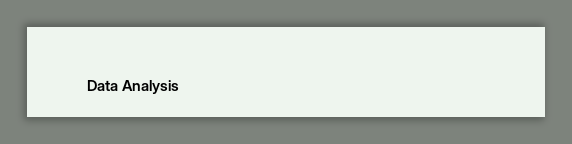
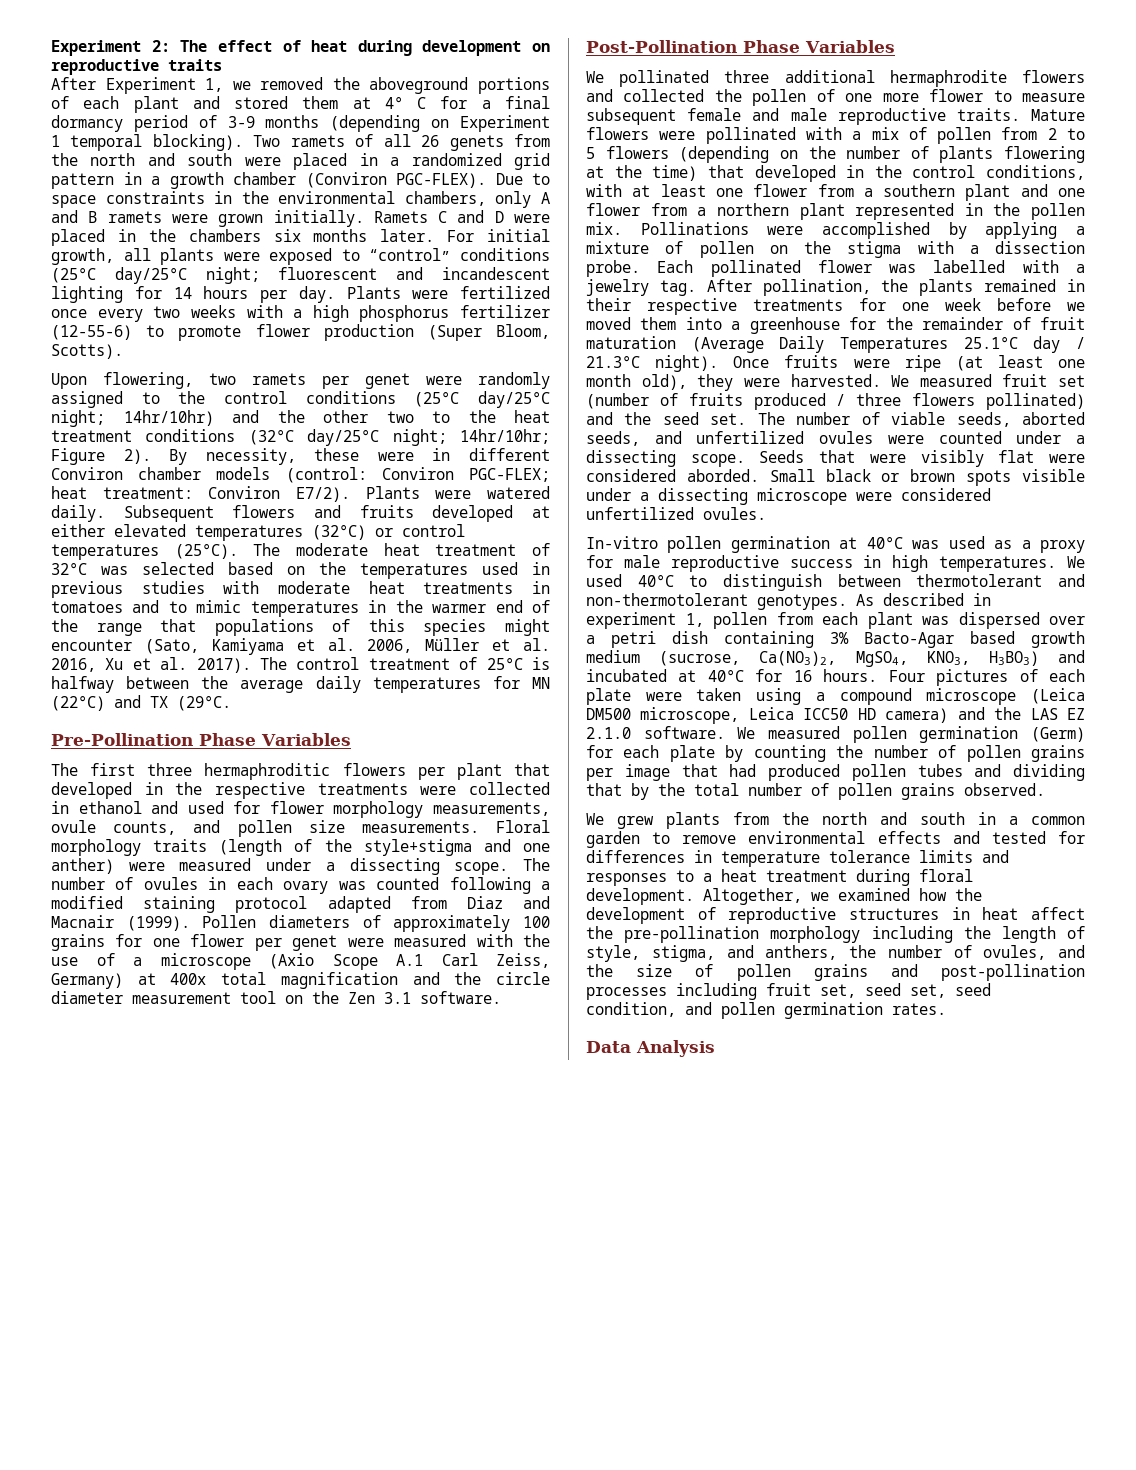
(87, 85) none -> [51,40,550,56] [51,59,222,75] [51,77,550,94] [51,96,550,113] [51,115,550,132] [51,134,551,151] [51,153,551,170] [51,172,550,189] [51,191,550,208] [51,210,550,227] [51,229,550,246] [51,248,550,265] [51,267,550,284] [51,286,550,303] [51,305,550,322] [51,324,550,341] [51,344,123,359] [51,372,550,389] [51,391,550,408] [51,410,550,427] [51,429,550,446] [51,448,550,465] [51,467,550,483] [51,486,550,502] [51,505,550,522] [51,524,465,541] [51,543,550,560] [51,562,550,579] [51,581,550,598] [51,600,551,617] [51,619,550,636] [51,638,550,655] [51,657,550,673] [51,676,550,693] [51,695,231,711] [51,733,351,746] [51,763,551,780] [51,782,550,799] [51,801,550,818] [51,820,550,837] [51,839,551,856] [51,858,550,875] [51,877,551,894] [51,896,550,913] [51,915,550,932] [51,934,551,951] [51,953,550,970] [51,972,550,989] [51,991,501,1004] [586,40,895,53] [586,70,1085,87] [586,89,1085,106] [586,108,1085,125] [586,127,1085,144] [586,146,1085,163] [586,165,1085,182] [586,184,1085,201] [586,203,1085,220] [586,222,1085,239] [586,241,1085,258] [586,260,1085,277] [586,279,1085,296] [586,298,1085,315] [586,317,1085,334] [586,336,1085,353] [586,355,1085,372] [586,374,1085,391] [586,393,1085,410] [586,412,1085,427] [586,431,1085,446] [586,450,1085,467] [586,469,1085,486] [586,488,991,505] [586,507,766,520] [586,536,1085,553] [586,555,1085,572] [586,574,1085,591] [586,593,991,610] [586,612,1085,629] [586,631,1085,648] [586,650,1085,667] [586,669,1085,686] [586,688,1085,705] [586,707,1085,724] [586,726,1085,743] [586,745,1085,762] [586,764,1085,781] [586,783,1045,800] [586,812,1085,829] [586,831,1085,848] [586,850,1009,867] [586,869,973,886] [586,888,982,905] [586,907,1085,924] [586,926,1085,943] [586,945,1085,962] [586,964,1085,981] [586,983,991,1000] [586,1002,946,1019] Experiment 2: The effect of heat during development on reproductive traits // After Experiment 1, we removed the aboveground portions of each plant and stored them at 4° C for a final dormancy period of 3-9 months (depending on Experiment 1 temporal blocking). Two ramets of all 26 genets from the north and south were placed in a randomized grid pattern in a growth chamber (Conviron PGC-FLEX). Due to space constraints in the environmental chambers, only A and B ramets were grown initially. Ramets C and D were placed in the chambers six months later. For initial growth, all plants were exposed to “control” conditions (25°C day/25°C night; fluorescent and incandescent lighting for 14 hours per day. Plants were fertilized once every two weeks with a high phosphorus fertilizer (12-55-6) to promote flower production (Super Bloom, Scotts). // Upon flowering, two ramets per genet were randomly assigned to the control conditions (25°C day/25°C night; 14hr/10hr) and the other two to the heat treatment conditions (32°C day/25°C night; 14hr/10hr; Figure 2). By necessity, these were in different Conviron chamber models (control: Conviron PGC-FLEX; heat treatment: Conviron E7/2). Plants were watered daily. Subsequent flowers and fruits developed at either elevated temperatures (32°C) or control temperatures (25°C). The moderate heat treatment of 32°C was selected based on the temperatures used in previous studies with moderate heat treatments in tomatoes and to mimic temperatures in the warmer end of the range that populations of this species might encounter (Sato, Kamiyama et al. 2006, Müller et al. 2016, Xu et al. 2017). The control treatment of 25°C is halfway between the average daily temperatures for MN (22°C) and TX (29°C. // Pre-Pollination Phase Variables // The first three hermaphroditic flowers per plant that developed in the respective treatments were collected in ethanol and used for flower morphology measurements, ovule counts, and pollen size measurements. Floral morphology traits (length of the style+stigma and one anther) were measured under a dissecting scope. The number of ovules in each ovary was counted following a modified staining protocol adapted from Diaz and Macnair (1999). Pollen diameters of approximately 100 grains for one flower per genet were measured with the use of a microscope (Axio Scope A.1 Carl Zeiss, Germany) at 400x total magnification and the circle diameter measurement tool on the Zen 3.1 software. // Post-Pollination Phase Variables // We pollinated three additional hermaphrodite flowers and collected the pollen of one more flower to measure subsequent female and male reproductive traits. Mature flowers were pollinated with a mix of pollen from 2 to 5 flowers (depending on the number of plants flowering at the time) that developed in the control conditions, with at least one flower from a southern plant and one flower from a northern plant represented in the pollen mix. Pollinations were accomplished by applying a mixture of pollen on the stigma with a dissection probe. Each pollinated flower was labelled with a jewelry tag. After pollination, the plants remained in their respective treatments for one week before we moved them into a greenhouse for the remainder of fruit maturation (Average Daily Temperatures 25.1°C day / 21.3°C night). Once fruits were ripe (at least one month old), they were harvested. We measured fruit set (number of fruits produced / three flowers pollinated) and the seed set. The number of viable seeds, aborted seeds, and unfertilized ovules were counted under a dissecting scope. Seeds that were visibly flat were considered aborded. Small black or brown spots visible under a dissecting microscope were considered unfertilized ovules. // In-vitro pollen germination at 40°C was used as a proxy for male reproductive success in high temperatures. We used 40°C to distinguish between thermotolerant and non-thermotolerant genotypes. As described in experiment 1, pollen from each plant was dispersed over a petri dish containing 3% Bacto-Agar based growth medium (sucrose, Ca(NO3)2, MgSO4, KNO3, H3BO3) and incubated at 40°C for 16 hours. Four pictures of each plate were taken using a compound microscope (Leica DM500 microscope, Leica ICC50 HD camera) and the LAS EZ 2.1.0 software. We measured pollen germination (Germ) for each plate by counting the number of pollen grains per image that had produced pollen tubes and dividing that by the total number of pollen grains observed. // We grew plants from the north and south in a common garden to remove environmental effects and tested for differences in temperature tolerance limits and responses to a heat treatment during floral development. Altogether, we examined how the development of reproductive structures in heat affect the pre-pollination morphology including the length of style, stigma, and anthers, the number of ovules, and the size of pollen grains and post-pollination processes including fruit set, seed set, seed condition, and pollen germination rates. //

